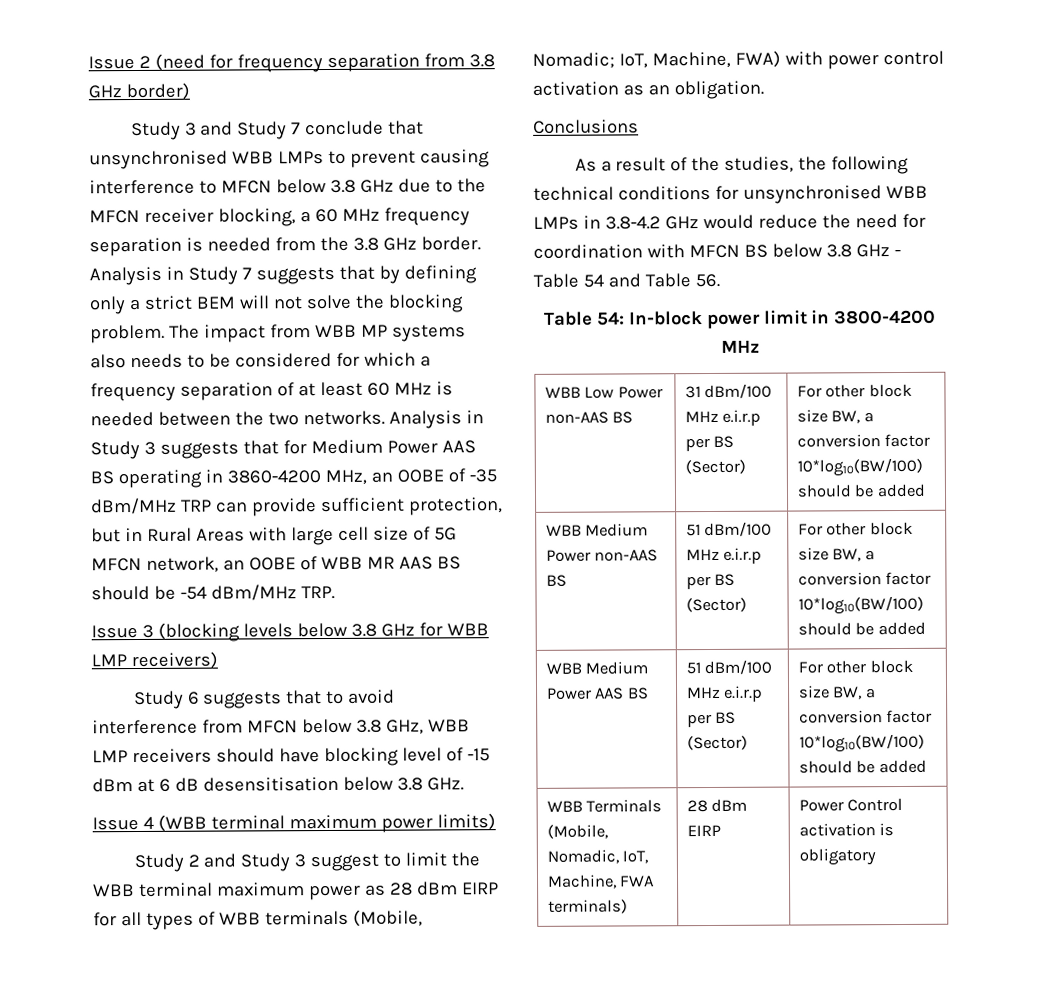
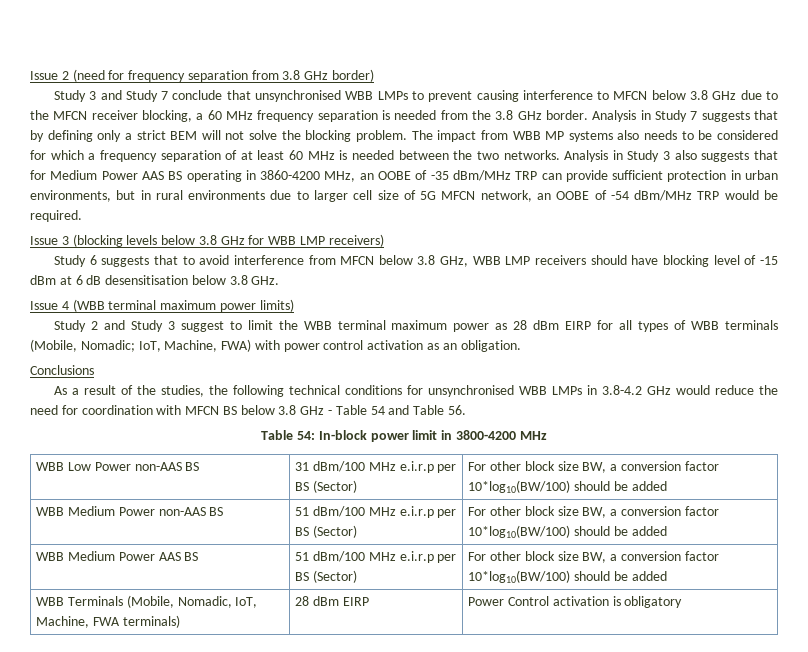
(156, 448) none -> [674,150,697,160] also
[408,497,503,516] [91,526,334,546] protection, but in Rural Areas with large -> [667,170,778,182] [30,190,348,202] protection in urban environments, but in rural environments due to larger
[320,556,461,570] [91,584,335,601] WBB MR AAS BS should be -54 dBm/MHz TRP. -> [610,190,779,201] [30,210,82,222] -54 dBm/MHz TRP would be required.

